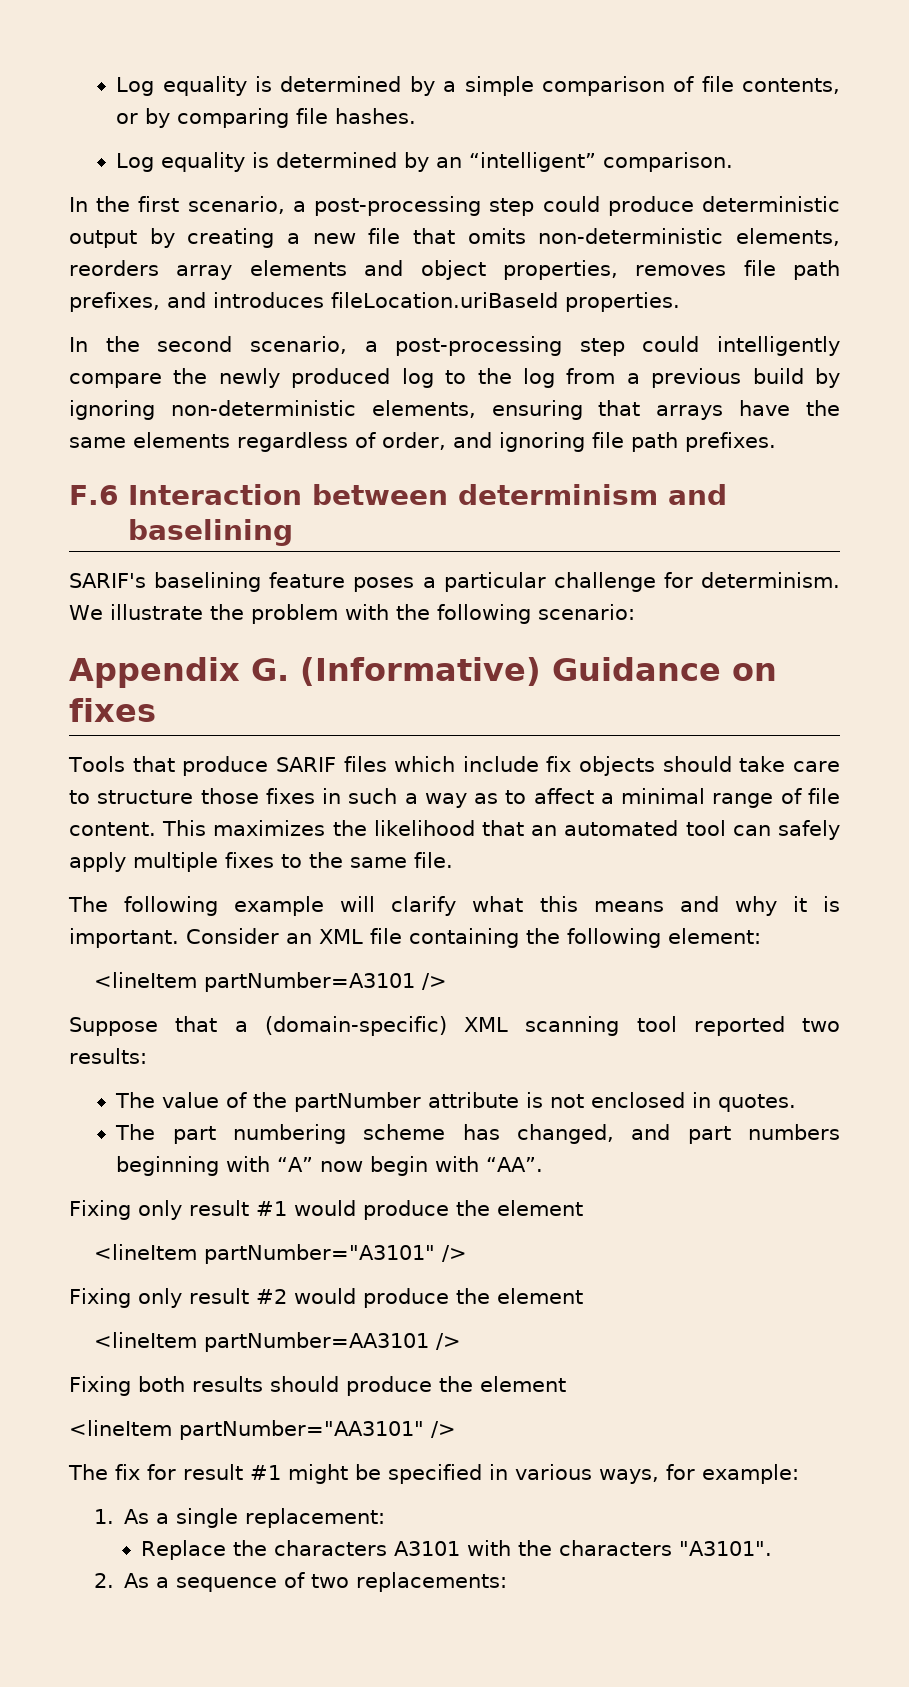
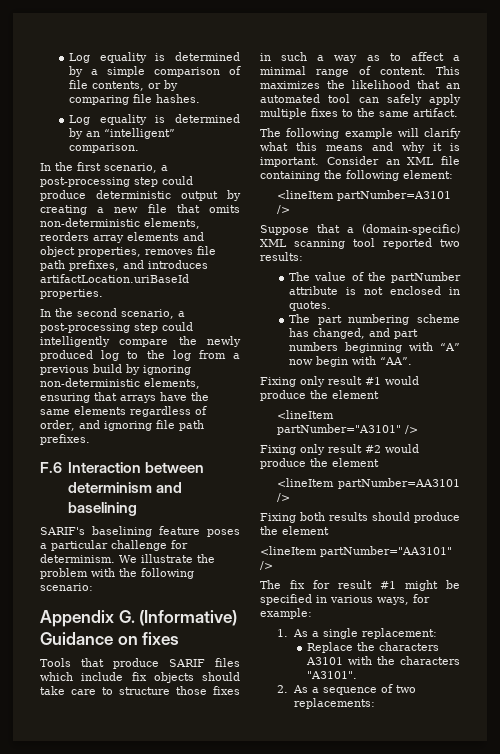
[330,292,558,308] fileLocation.uriBaseId -> [40,274,189,283] artifactLocation.uriBaseId
[808,788,840,804] file -> (371, 70) none
[413,852,453,868] file. -> [413,108,458,117] artifact.

